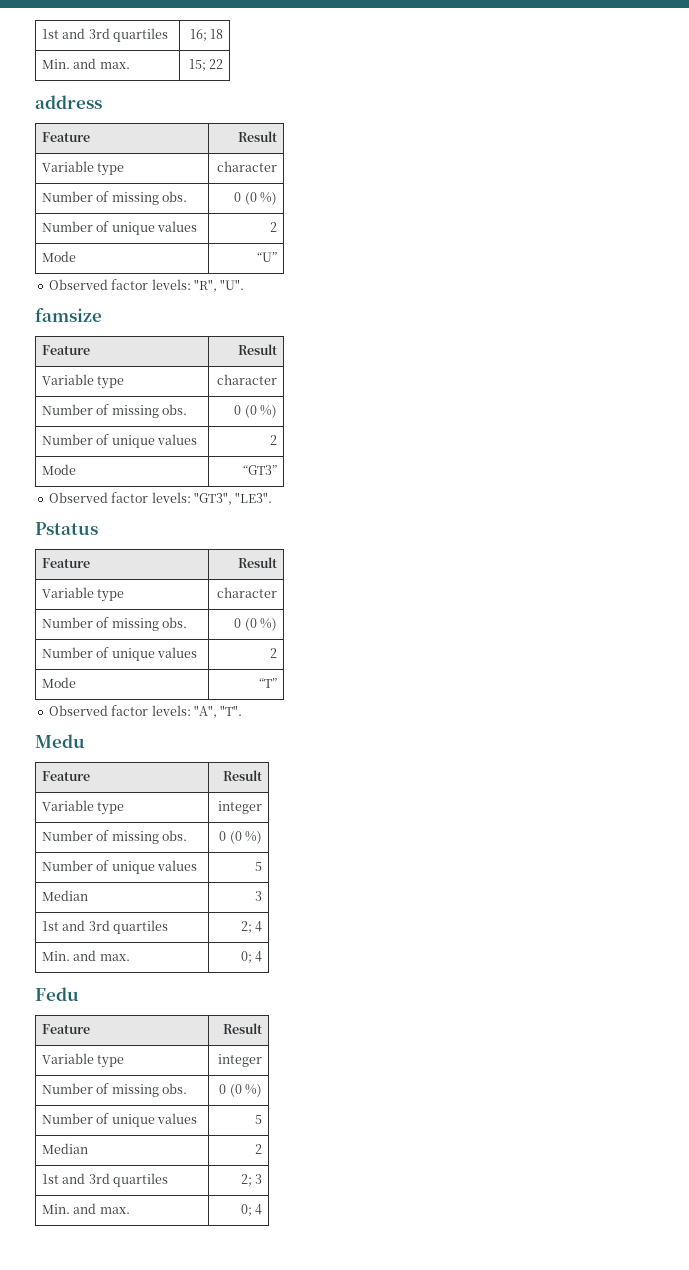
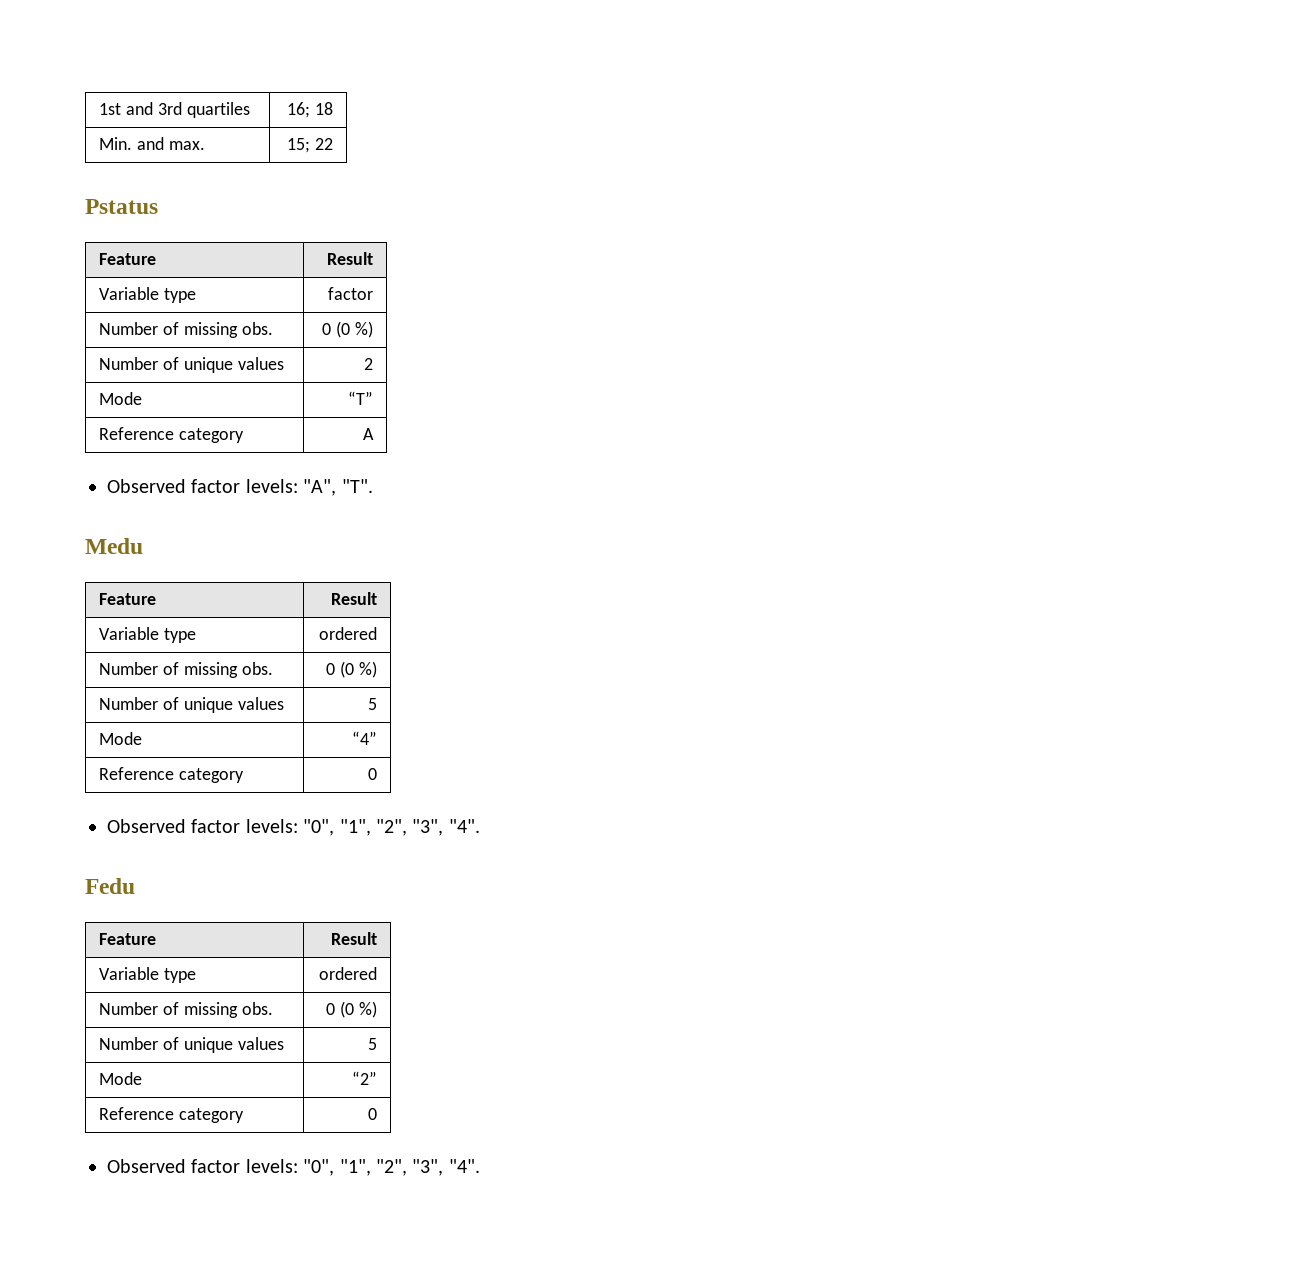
[35,95,102,109] [42,132,91,142] [237,131,277,142] [42,161,125,176] [216,161,277,172] [42,191,188,205] [234,192,277,205] [42,221,198,235] [269,222,277,232] [42,251,77,262] [256,252,277,262] [48,279,245,292] [35,308,102,322] [42,345,91,355] [237,344,277,355] [42,374,125,389] [216,374,277,385] [42,404,188,418] [234,405,277,418] [42,434,198,448] [269,435,277,445] [42,464,77,475] [242,465,277,475] [48,492,273,505] // address // Feature | Result // Variable type | character // Number of missing obs. | 0 (0 %) // Number of unique values | 2 // Mode | “U” // Observed factor levels: "R", "U". // famsize // Feature | Result // Variable type | character // Number of missing obs. | 0 (0 %) // Number of unique values | 2 // Mode | “GT3” // Observed factor levels: "GT3", "LE3". -> (333, 144) none
[216,587,277,598] character -> [327,287,373,300] factor
(277, 683) none -> [99,427,245,443] [362,428,374,440] // Reference category | A
[217,801,262,814] integer -> [318,627,377,640] ordered
[42,890,89,901] [254,891,262,901] [42,920,169,934] [240,921,262,933] [42,950,130,961] [240,951,262,963] Median | 3 // 1st and 3rd quartiles | 2; 4 // Min. and max. | 0; 4 -> [99,732,143,745] [351,731,377,745] [99,767,245,783] [367,768,377,780] [107,819,480,836] Mode | “4” // Reference category | 0 // Observed factor levels: "0", "1", "2", "3", "4".
[217,1054,262,1067] integer -> [318,967,377,980] ordered
[42,1143,89,1154] [254,1144,262,1154] [42,1173,169,1187] [240,1174,262,1186] [42,1203,130,1214] [240,1204,262,1216] Median | 2 // 1st and 3rd quartiles | 2; 3 // Min. and max. | 0; 4 -> [99,1072,143,1085] [351,1071,377,1085] [99,1107,245,1123] [367,1108,377,1120] [107,1159,480,1176] Mode | “2” // Reference category | 0 // Observed factor levels: "0", "1", "2", "3", "4".

